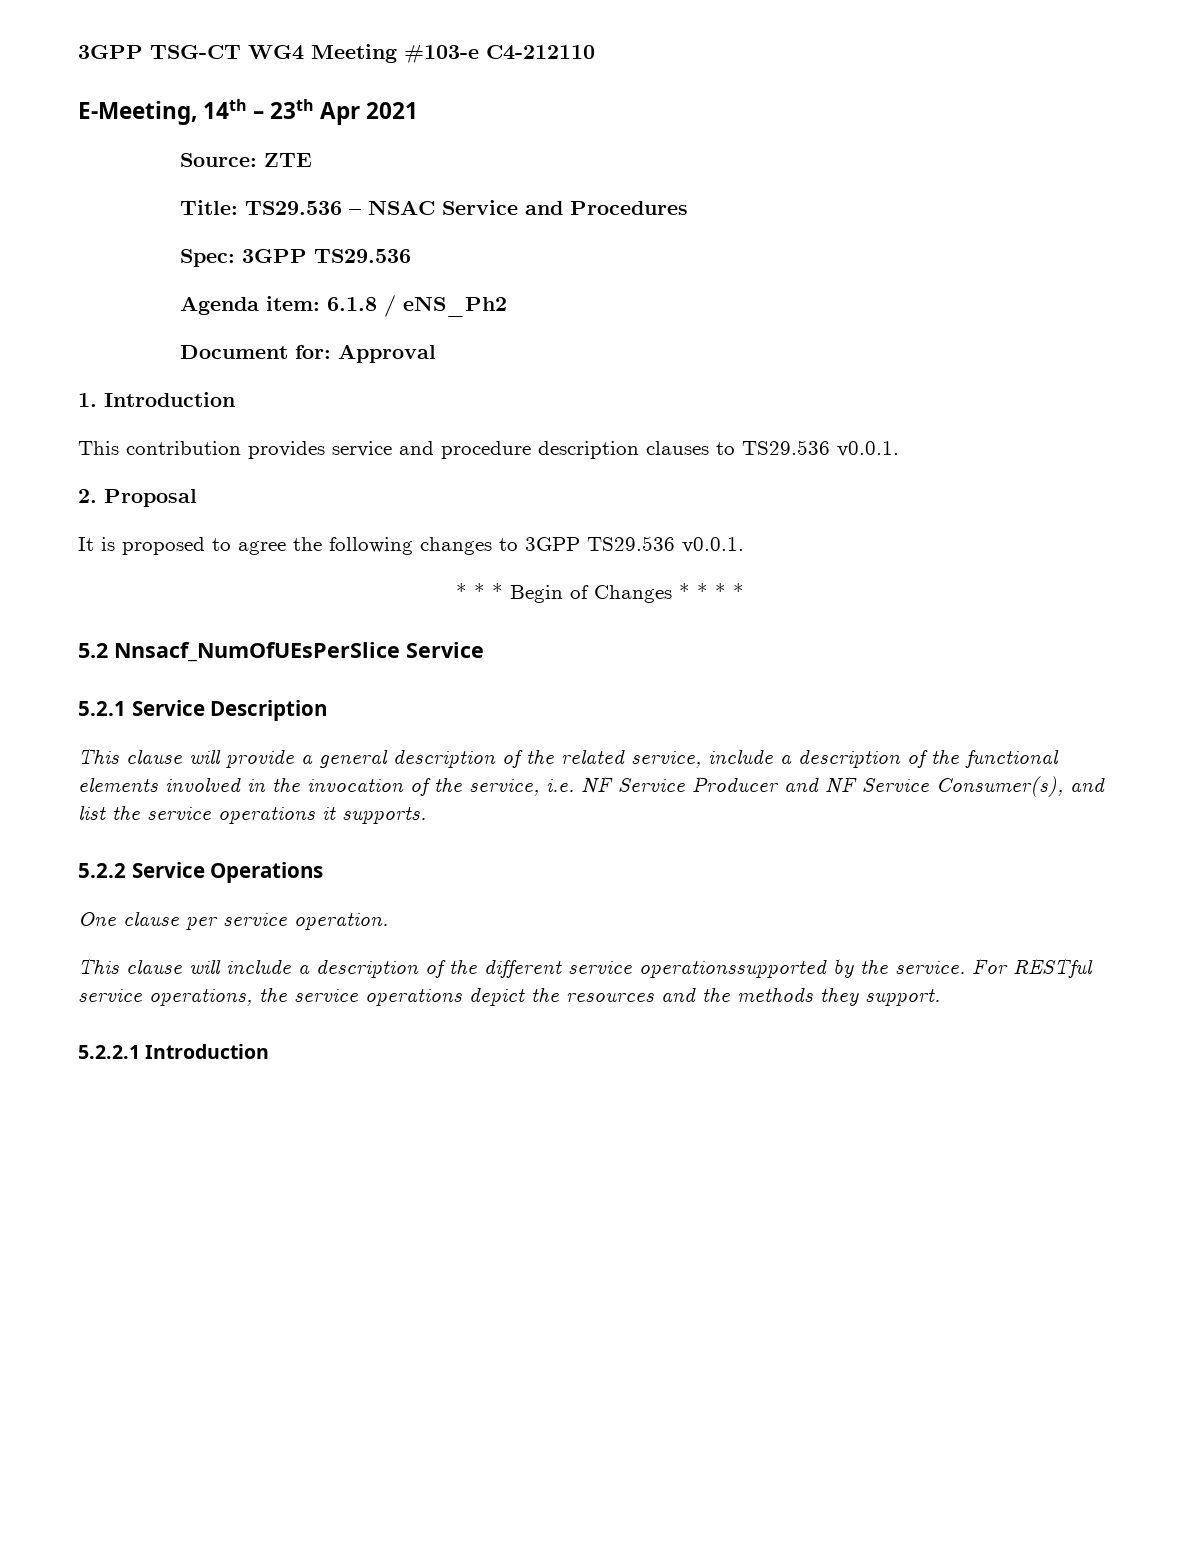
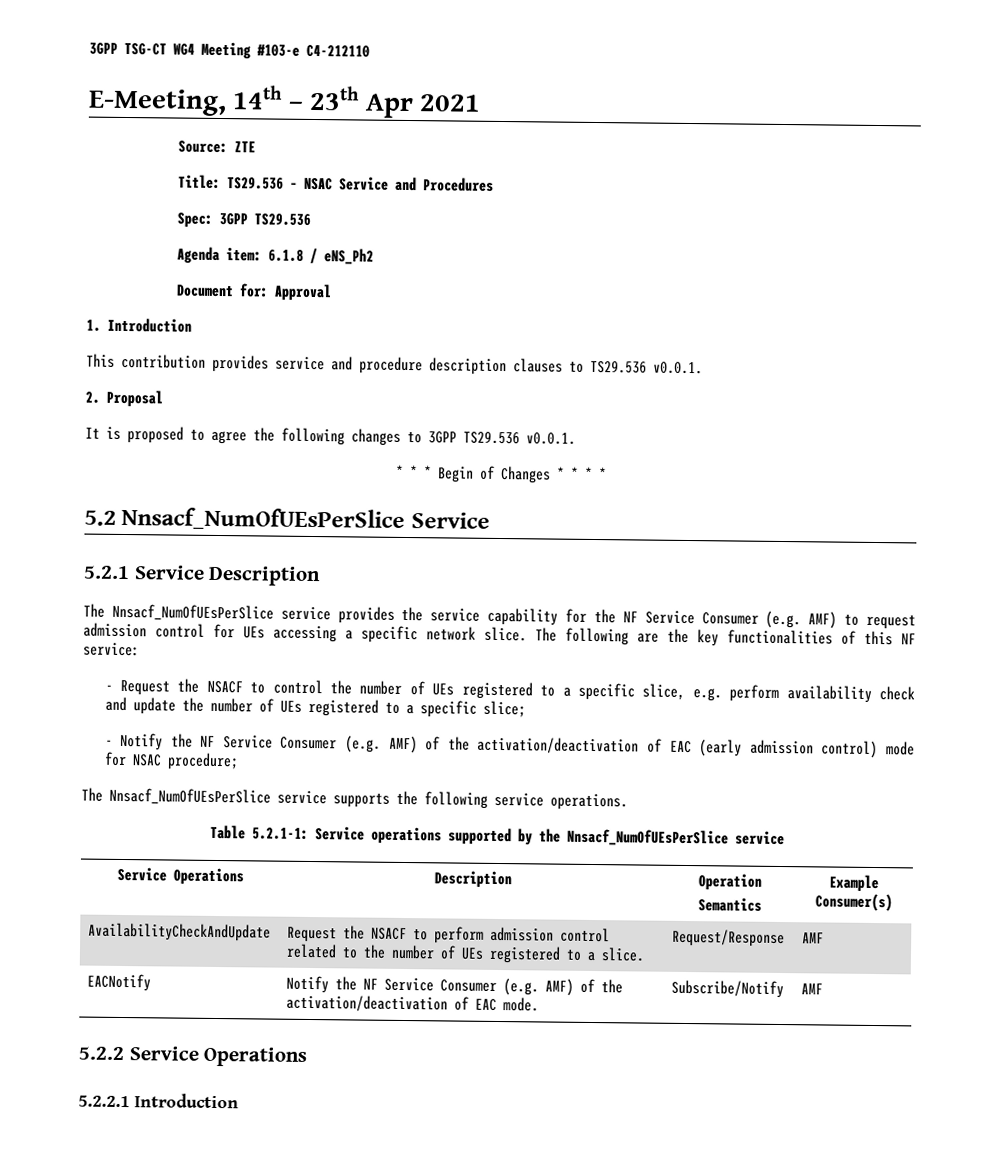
[78,748,1059,768] [78,776,1105,797] [78,805,426,824] [78,862,324,883] [78,911,388,930] [78,958,1093,978] [78,987,940,1006] This clause will provide a general description of the related service, include a description of the functional elements involved in the invocation of the service, i.e. NF Service Producer and NF Service Consumer(s), and list the service operations it supports. // 5.2.2 Service Operations // One clause per service operation. // This clause will include a description of the different service operationssupported by the service. For RESTful service operations, the service operations depict the resources and the methods they support. -> [83,603,917,630] [83,622,916,647] [83,642,140,657] [104,678,915,703] [104,696,526,718] [104,732,915,759] [103,751,239,771] [81,787,628,811] [210,824,785,847] [117,866,244,886] [433,870,512,889] [698,873,762,891] [698,897,762,912] [828,874,879,893] [814,893,893,912] [88,922,272,942] [287,925,611,944] [286,943,646,964] [672,928,786,948] [802,932,825,944] [87,973,152,992] [286,975,624,996] [286,994,540,1013] [671,979,785,999] [801,983,824,995] [78,1046,308,1067] The Nnsacf_NumOfUEsPerSlice service provides the service capability for the NF Service Consumer (e.g. AMF) to request admission control for UEs accessing a specific network slice. The following are the key functionalities of this NF service: // - Request the NSACF to control the number of UEs registered to a specific slice, e.g. perform availability check and update the number of UEs registered to a specific slice; // - Notify the NF Service Consumer (e.g. AMF) of the activation/deactivation of EAC (early admission control) mode for NSAC procedure; // The Nnsacf_NumOfUEsPerSlice service supports the following service operations. // Table 5.2.1-1: Service operations supported by the Nnsacf_NumOfUEsPerSlice service // Service Operations | Description | Operation // Semantics | Example Consumer(s) // AvailabilityCheckAndUpdate | Request the NSACF to perform admission control related to the number of UEs registered to a slice. | Request/Response | AMF // EACNotify | Notify the NF Service Consumer (e.g. AMF) of the activation/deactivation of EAC mode. | Subscribe/Notify | AMF // 5.2.2 Service Operations

